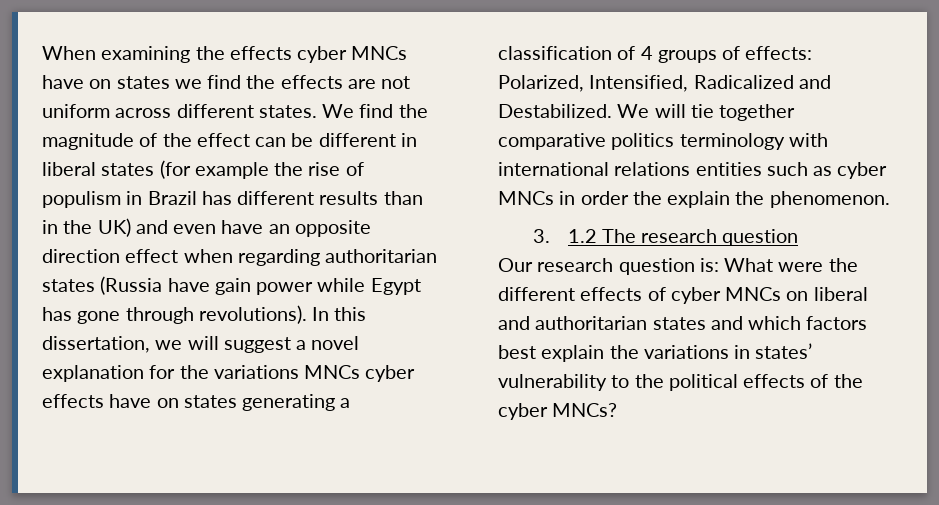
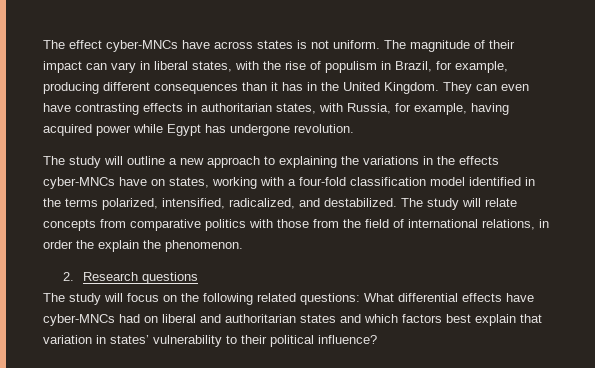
[42,46,408,63] [42,75,411,89] [42,104,428,118] [42,133,417,150] [42,160,269,179] When examining the effects cyber MNCs have on states we find the effects are not uniform across different states. We find the magnitude of the effect can be different in liberal states (for example -> [43,40,515,52] [43,61,259,73] The effect cyber-MNCs have across states is not uniform. The magnitude of their impact can vary in liberal states, with
[147,191,423,205] [42,218,371,237] [42,249,438,266] [42,276,421,295] [42,305,367,324] [42,336,360,353] [42,365,416,382] [42,394,351,411] [498,46,813,63] [498,75,831,92] [498,104,796,121] [498,133,828,150] [498,162,888,179] [498,191,554,205] Brazil has different results than in the UK) and even have an opposite direction effect when regarding authoritarian states (Russia have gain power while Egypt has gone through revolutions). In this dissertation, we will suggest a novel explanation for the variations MNCs cyber effects have on states generating a classification of 4 groups of effects: Polarized, Intensified, Radicalized and Destabilized. We will tie together comparative politics terminology with international relations entities such as cyber MNCs -> [395,61,508,73] [43,82,529,94] [43,103,509,115] [43,124,354,136] [43,156,499,168] [43,177,535,189] [43,198,517,210] [43,219,535,231] Brazil, for example, producing different consequences than it has in the United Kingdom. They can even have contrasting effects in authoritarian states, with Russia, for example, having acquired power while Egypt has undergone revolution. // The study will outline a new approach to explaining the variations in the effects cyber-MNCs have on states, working with a four-fold classification model identified in the terms polarized, intensified, radicalized, and destabilized. The study will relate concepts from comparative politics with those from the field of international relations,
[532,229,799,246] [498,258,858,275] [498,287,782,304] 3. 1.2 The research question // Our research question is: What were the different effects of cyber MNCs -> [62,272,198,284] [43,293,534,305] [43,314,140,326] 2. Research questions // The study will focus on the following related questions: What differential effects have cyber-MNCs had
[609,345,729,359] the variations -> [520,314,542,323] [43,335,92,344] that variation
[634,374,863,391] [498,403,618,420] the political effects of the cyber MNCs? -> [241,335,377,347] their political influence?

